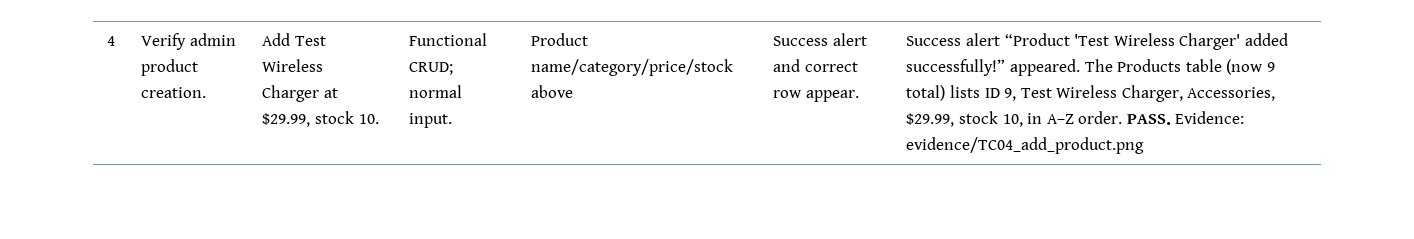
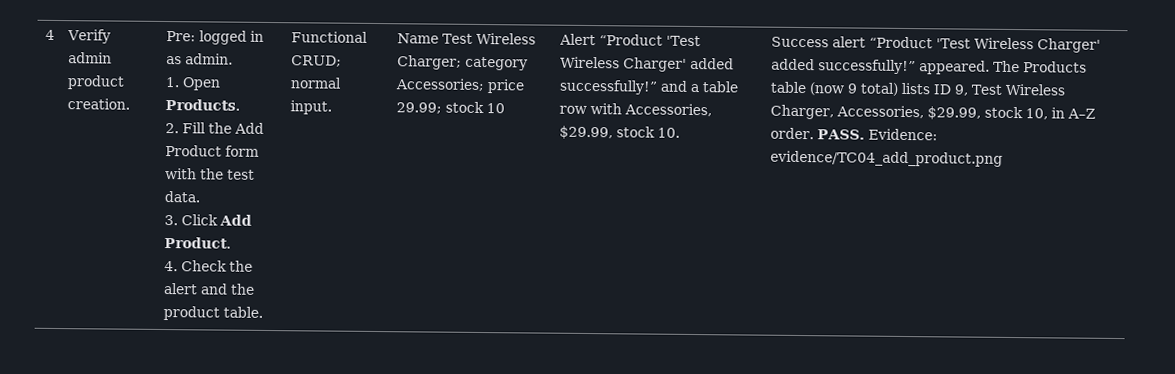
[262,33,326,46] [262,59,324,72] [262,85,338,102] [262,111,379,127] [409,33,488,46] [409,62,454,75] [409,85,463,98] [409,113,453,128] [531,33,589,46] [531,59,734,76] [531,85,574,98] [773,33,867,46] [773,59,858,72] [773,90,859,102] Add Test Wireless Charger at $29.99, stock 10. | Functional CRUD; normal input. | Product name/category/price/stock above | Success alert and correct row appear. -> [166,30,265,45] [166,53,234,65] [165,77,222,91] [165,99,241,111] [165,122,265,134] [165,145,260,157] [165,168,256,180] [164,191,201,203] [164,214,253,226] [164,237,232,249] [164,260,254,272] [163,283,256,295] [163,306,264,321] [291,31,369,43] [291,55,343,67] [290,77,343,89] [290,100,333,115] [397,32,537,45] [397,55,529,71] [395,78,526,94] [396,101,506,114] [559,33,702,47] [560,56,735,72] [559,79,740,95] [559,103,713,117] [559,125,681,140] Pre: logged in as admin. // 1. Open Products. // 2. Fill the Add Product form with the test data. // 3. Click Add Product. // 4. Check the alert and the product table. | Functional CRUD; normal input. | Name Test Wireless Charger; category Accessories; price 29.99; stock 10 | Alert “Product 'Test Wireless Charger' added successfully!” and a table row with Accessories, $29.99, stock 10.

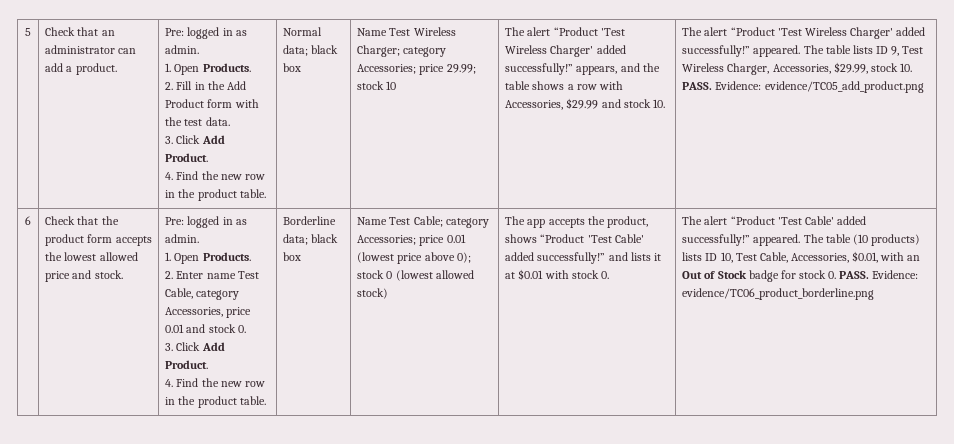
[45,29,55,40] [67,29,112,44] [68,52,113,64] [67,75,126,90] [67,98,131,110] 4 | Verify admin product creation. -> [25,28,31,36] [45,27,115,36] [45,45,137,54] [45,63,117,75] 5 | Check that an administrator can add a product.
(207, 128) none -> [194,82,205,90] in
[181,260,254,272] [163,283,256,295] [163,306,264,321] [291,31,369,43] [291,55,343,67] [290,77,343,89] [290,100,333,115] Check the alert and the product table. | Functional CRUD; normal input. -> [176,171,265,180] [165,189,266,201] [283,27,323,36] [283,45,339,56] [283,63,302,72] Find the new row in the product table. | Normal data; black box
[559,33,702,47] [560,56,735,72] [559,79,740,95] Alert “Product 'Test Wireless Charger' added successfully!” and a table -> [505,27,625,36] [505,45,626,57] [505,63,660,75] [505,81,574,90] The alert “Product 'Test Wireless Charger' added successfully!” appears, and the table shows a
[559,125,614,140] $29.99, -> [566,98,621,109] $29.99 and
[771,36,830,48] Success -> [682,27,703,36] The
[1023,61,1088,73] [770,81,899,96] Products table (now 9 total) -> [825,45,851,54] table
[1025,107,1097,120] [770,127,939,141] [770,150,1004,167] 10, in A–Z order. PASS. Evidence: evidence/TC04_add_product.png -> [899,63,912,72] [682,81,924,93] [25,216,31,225] [45,216,119,225] [45,234,152,246] [45,252,138,261] [45,270,123,282] [165,216,247,228] [165,234,200,243] [165,252,251,264] [165,271,259,279] [165,288,240,300] [165,307,252,318] [165,324,246,333] [165,342,225,351] [165,360,209,369] [165,378,265,387] [165,396,266,408] [283,216,337,225] [283,234,339,245] [283,252,302,261] [357,216,489,228] [357,234,466,246] [357,252,471,264] [357,270,474,281] [357,288,389,299] [505,216,648,228] [505,234,644,243] [505,252,661,264] [505,269,609,280] [682,216,866,225] [682,234,920,246] [682,251,921,263] [682,270,919,282] [682,288,875,300] 10. PASS. Evidence: evidence/TC05_add_product.png // 6 | Check that the product form accepts the lowest allowed price and stock. | Pre: logged in as admin. // 1. Open Products. // 2. Enter name Test Cable, category Accessories, price 0.01 and stock 0. // 3. Click Add Product. // 4. Find the new row in the product table. | Borderline data; black box | Name Test Cable; category Accessories; price 0.01 (lowest price above 0); stock 0 (lowest allowed stock) | The app accepts the product, shows “Product 'Test Cable' added successfully!” and lists it at $0.01 with stock 0. | The alert “Product 'Test Cable' added successfully!” appeared. The table (10 products) lists ID 10, Test Cable, Accessories, $0.01, with an Out of Stock badge for stock 0. PASS. Evidence: evidence/TC06_product_borderline.png

